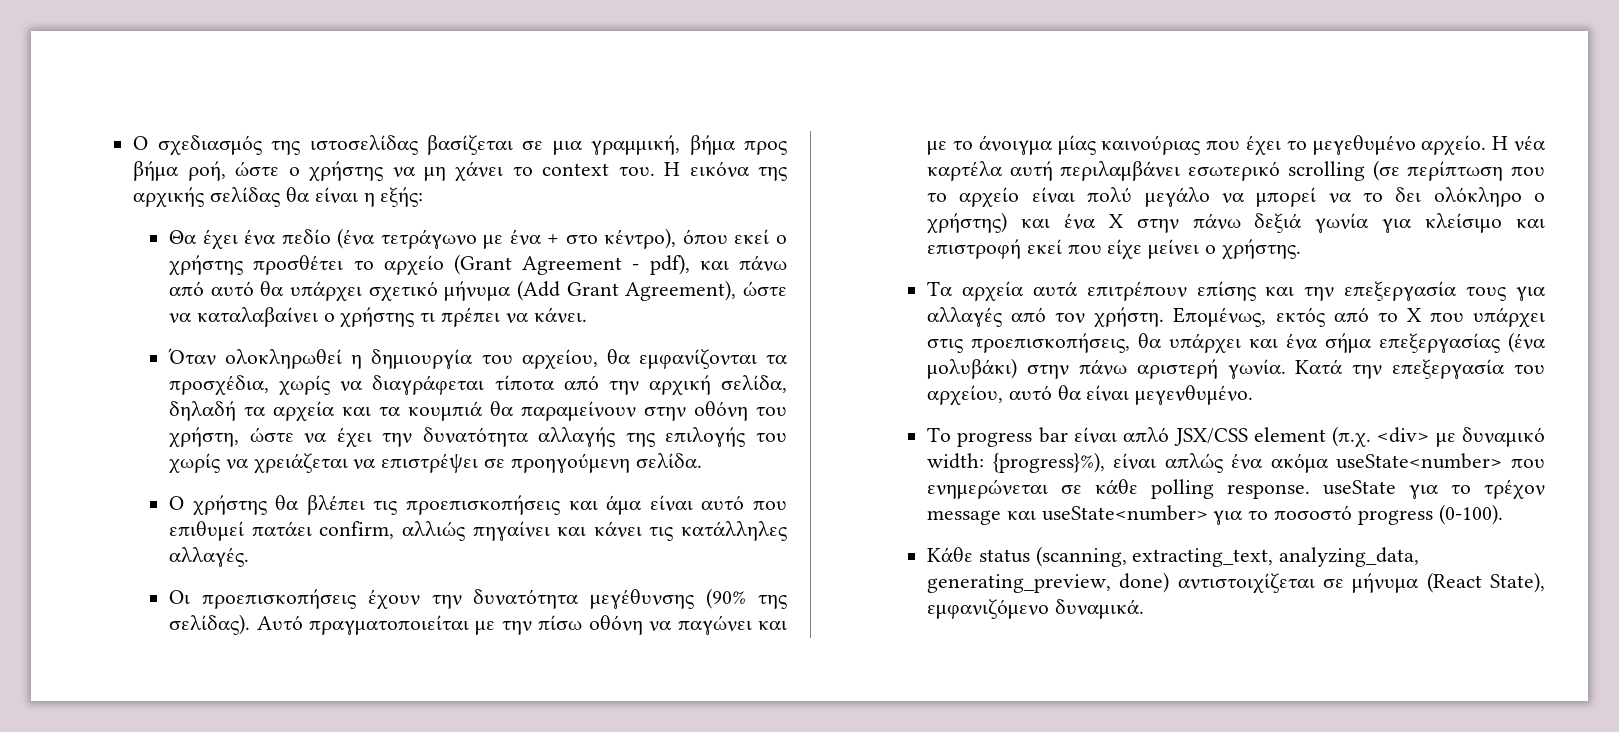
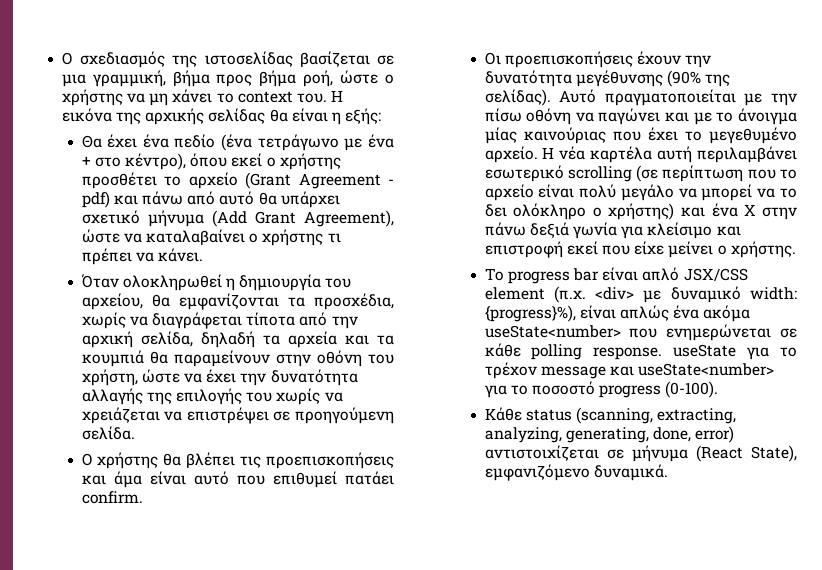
[649,254,690,275] pdf), -> [81,191,110,208] pdf)
[319,521,788,541] [169,547,250,567] confirm, αλλιώς πηγαίνει και κάνει τις κατάλληλες αλλαγές. -> [81,491,143,504] confirm.
[927,281,1546,302] [927,307,1545,328] [927,332,1546,354] [927,358,1545,379] [927,385,1254,406] // Τα αρχεία αυτά επιτρέπουν επίσης και την επεξεργασία τους για αλλαγές από τον χρήστη. Επομένως, εκτός από το Χ που υπάρχει στις προεπισκοπήσεις, θα υπάρχει και ένα σήμα επεξεργασίας (ένα μολυβάκι) στην πάνω αριστερή γωνία. Κατά την επεξεργασία του αρχείου, αυτό θα είναι μεγενθυμένο. -> (796, 249) none
[1132,547,1420,567] [927,572,1170,593] extracting_text, analyzing_data, generating_preview, done) -> [657,408,737,424] [484,426,735,443] extracting, analyzing, generating, done, error)

